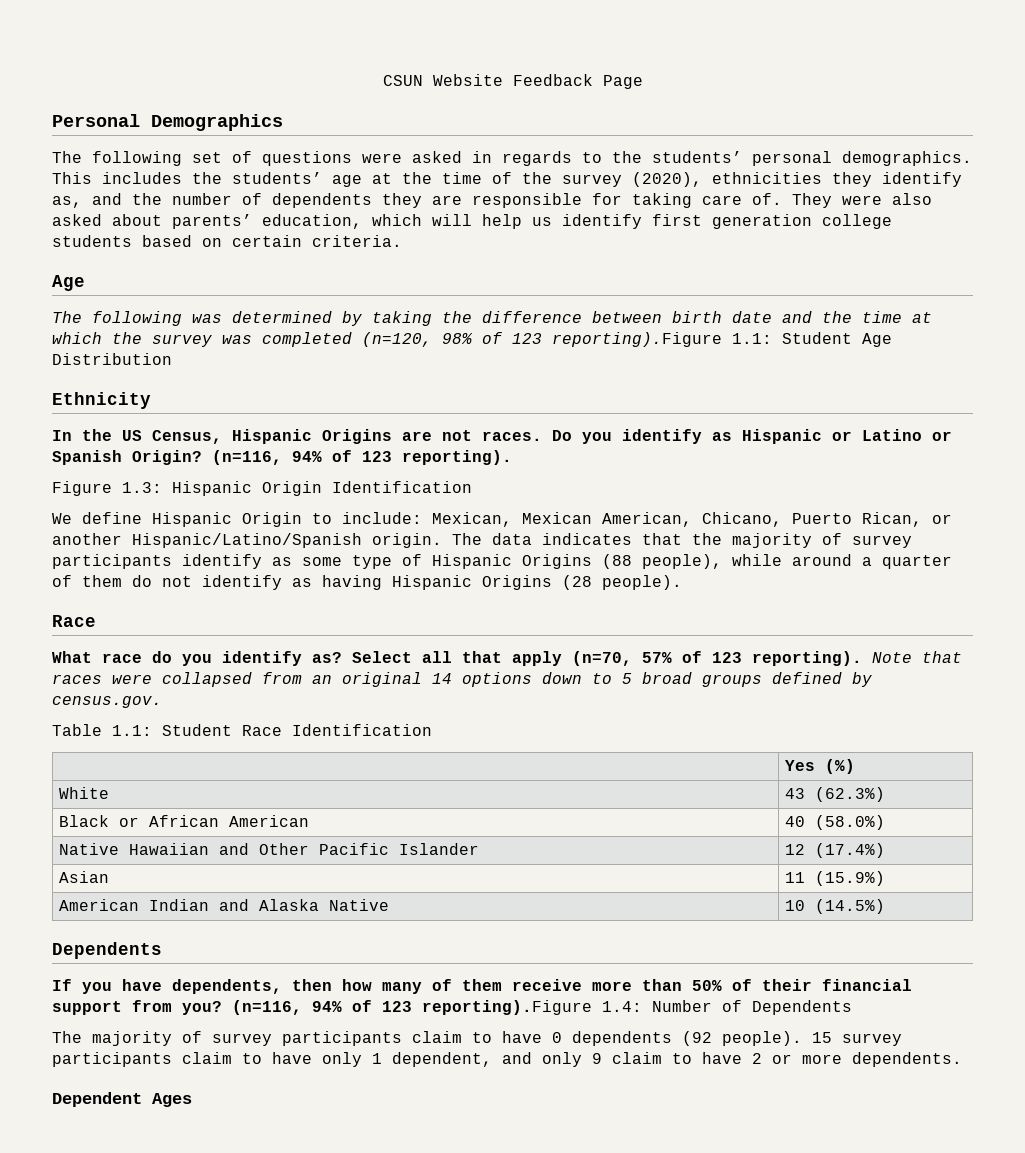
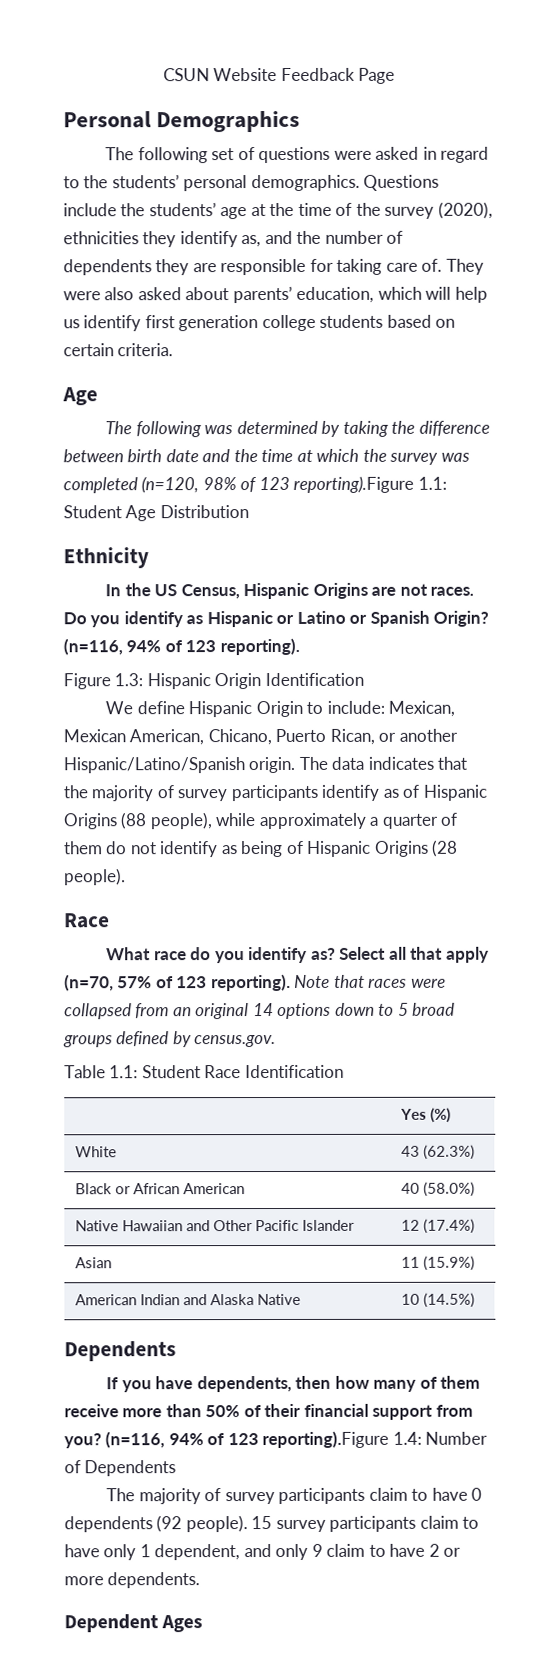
[502,151,572,166] regards -> [440,146,490,163] regard
[52,172,182,184] This includes -> [363,174,440,191] [63,203,117,217] Questions include
[302,555,392,569] some type -> (399, 793) none
[792,554,852,566] around -> [258,812,366,830] approximately
[322,575,382,590] having -> [241,840,304,858] being of

